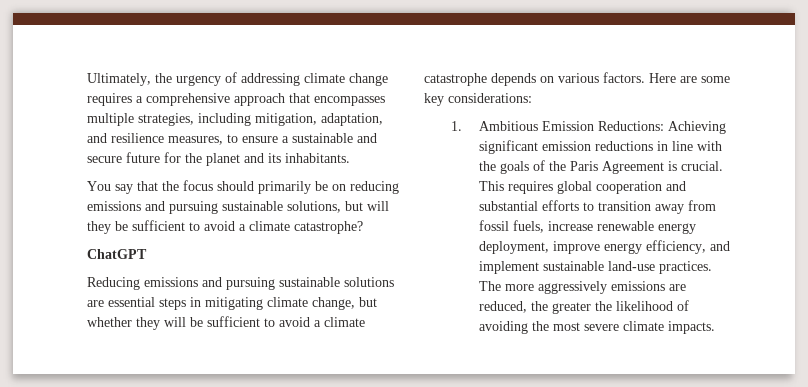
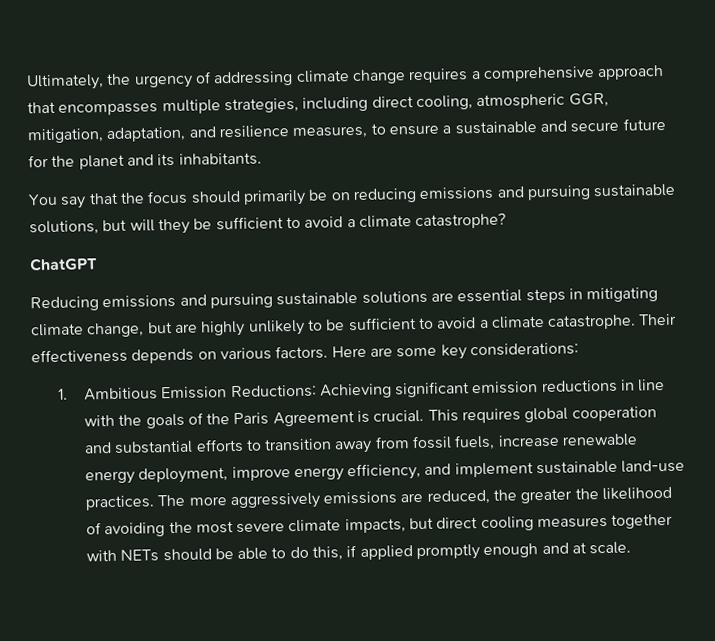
(251, 119) none -> [371,92,609,111] direct cooling, atmospheric GGR,
[87,316,365,330] [424,73,487,86] whether they will be sufficient to avoid a climate catastrophe -> [174,313,678,337] [31,348,128,364] are highly unlikely to be sufficient to avoid a climate catastrophe. Their effectiveness
[667,321,715,334] impacts. -> [344,513,674,534] [85,541,632,562] impacts, but direct cooling measures together with NETs should be able to do this, if applied promptly enough and at scale.

